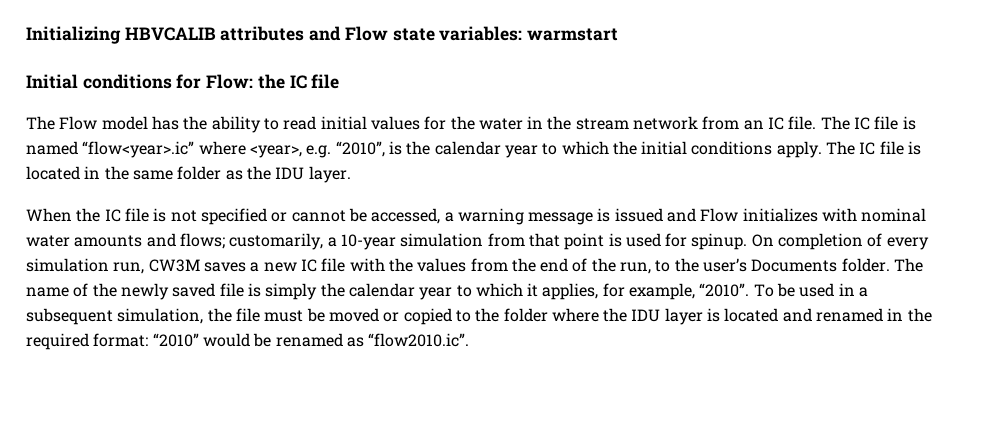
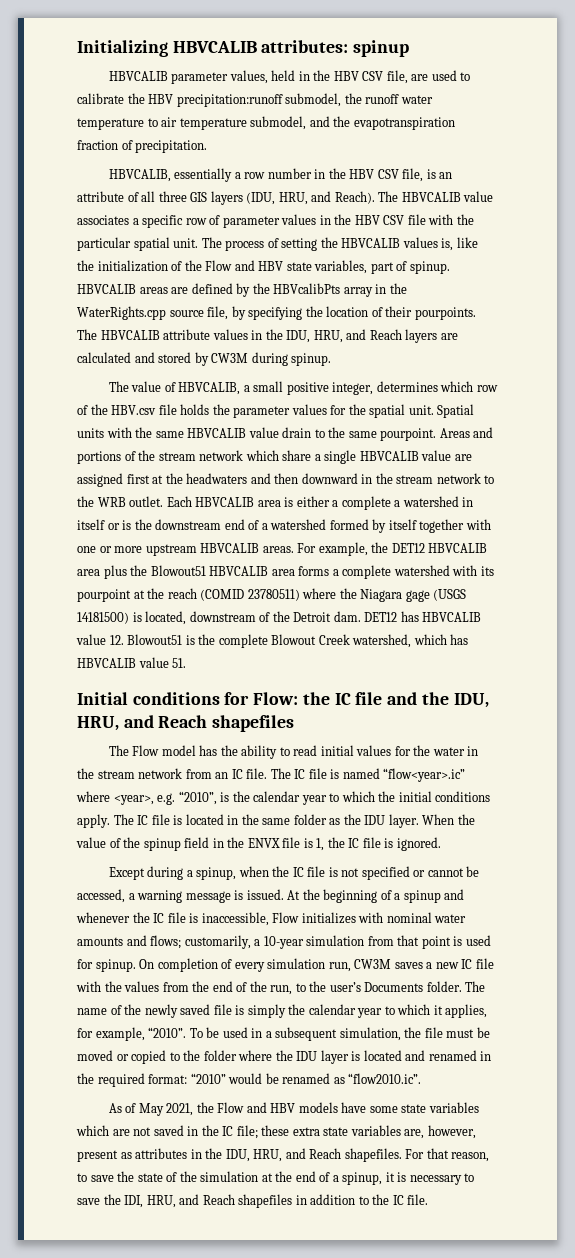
[220,26,619,41] attributes and Flow state variables: warmstart -> [261,40,410,57] [108,70,471,84] [77,93,433,107] [77,116,455,130] [77,140,208,153] [108,168,453,182] [77,191,494,205] [77,214,474,228] [77,237,478,251] [77,260,450,274] [77,283,407,297] [77,306,476,320] [77,329,458,343] [77,352,332,366] [108,381,498,395] [77,404,475,418] [77,427,494,441] [77,450,472,464] [77,473,495,487] [77,496,474,510] [77,519,491,533] [77,542,488,556] [77,565,494,579] [77,588,467,602] [77,611,482,625] [76,634,469,648] [77,657,187,668] attributes: spinup // HBVCALIB parameter values, held in the HBV CSV file, are used to calibrate the HBV precipitation:runoff submodel, the runoff water temperature to air temperature submodel, and the evapotranspiration fraction of precipitation. // HBVCALIB, essentially a row number in the HBV CSV file, is an attribute of all three GIS layers (IDU, HRU, and Reach). The HBVCALIB value associates a specific row of parameter values in the HBV CSV file with the particular spatial unit. The process of setting the HBVCALIB values is, like the initialization of the Flow and HBV state variables, part of spinup. HBVCALIB areas are defined by the HBVcalibPts array in the WaterRights.cpp source file, by specifying the location of their pourpoints. The HBVCALIB attribute values in the IDU, HRU, and Reach layers are calculated and stored by CW3M during spinup. // The value of HBVCALIB, a small positive integer, determines which row of the HBV.csv file holds the parameter values for the spatial unit. Spatial units with the same HBVCALIB value drain to the same pourpoint. Areas and portions of the stream network which share a single HBVCALIB value are assigned first at the headwaters and then downward in the stream network to the WRB outlet. Each HBVCALIB area is either a complete a watershed in itself or is the downstream end of a watershed formed by itself together with one or more upstream HBVCALIB areas. For example, the DET12 HBVCALIB area plus the Blowout51 HBVCALIB area forms a complete watershed with its pourpoint at the reach (COMID 23780511) where the Niagara gage (USGS 14181500) is located, downstream of the Detroit dam. DET12 has HBVCALIB value 12. Blowout51 is the complete Blowout Creek watershed, which has HBVCALIB value 51.
(340, 81) none -> [387,692,489,708] [77,715,295,732] and the IDU, HRU, and Reach shapefiles
[26,208,72,222] // When -> [422,814,475,825] [76,837,441,851] [108,866,269,880] When the value of the spinup field in the ENVX file is 1, the IC file is ignored. // Except during a spinup, when
[614,208,697,222] issued and -> [246,889,465,903] [76,912,269,926] issued. At the beginning of a spinup and whenever the IC file is inaccessible,
(470, 340) none -> [108,1102,479,1116] [76,1125,476,1139] [77,1148,490,1162] [77,1171,475,1185] [77,1194,429,1208] // As of May 2021, the Flow and HBV models have some state variables which are not saved in the IC file; these extra state variables are, however, present as attributes in the IDU, HRU, and Reach shapefiles. For that reason, to save the state of the simulation at the end of a spinup, it is necessary to save the IDI, HRU, and Reach shapefiles in addition to the IC file.

